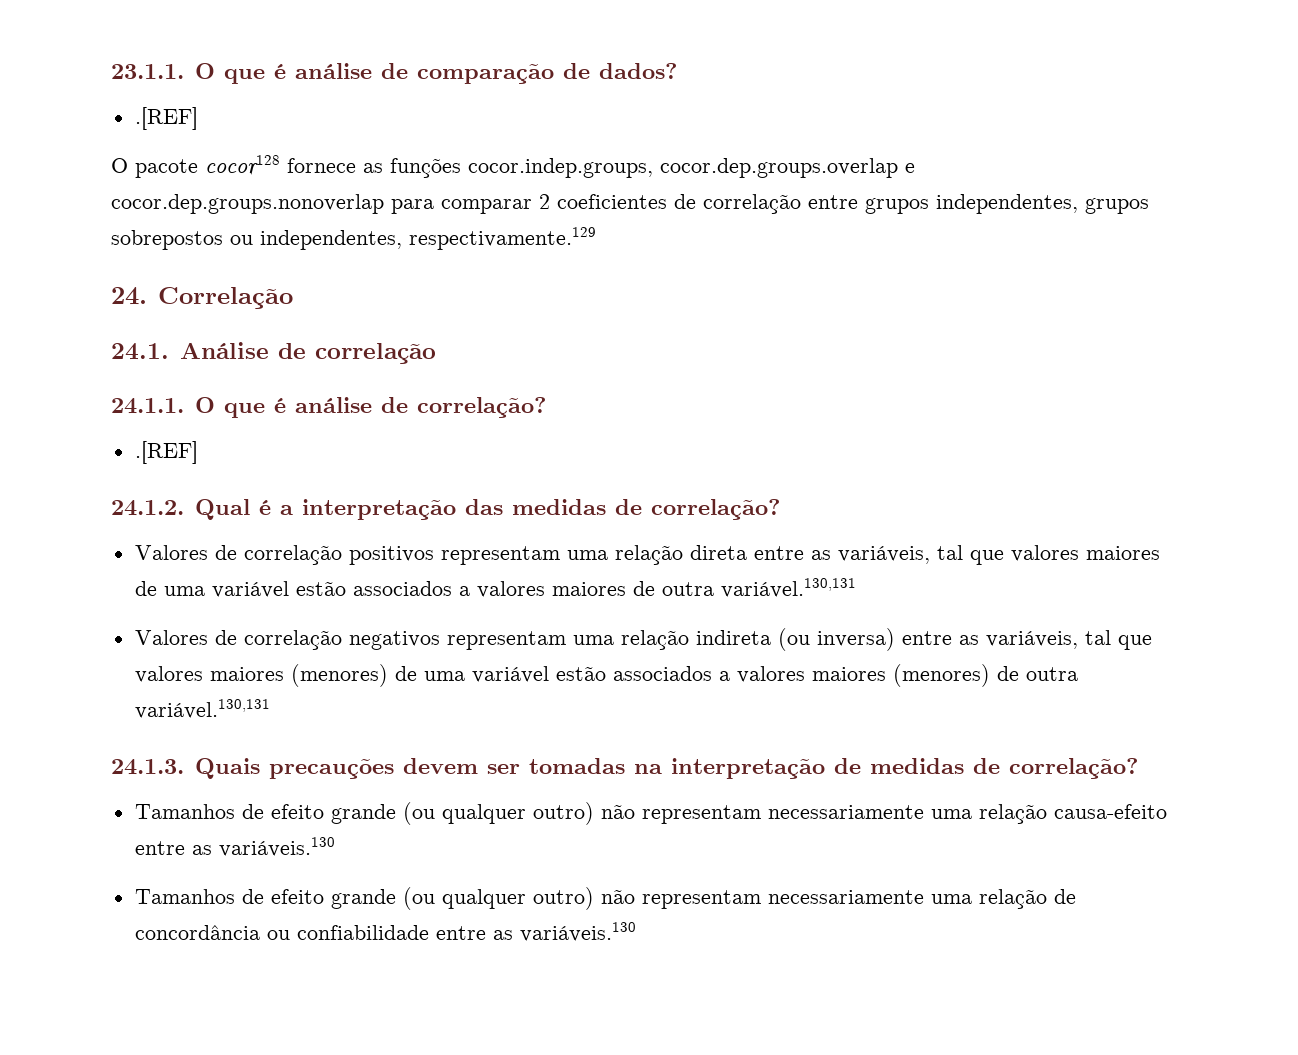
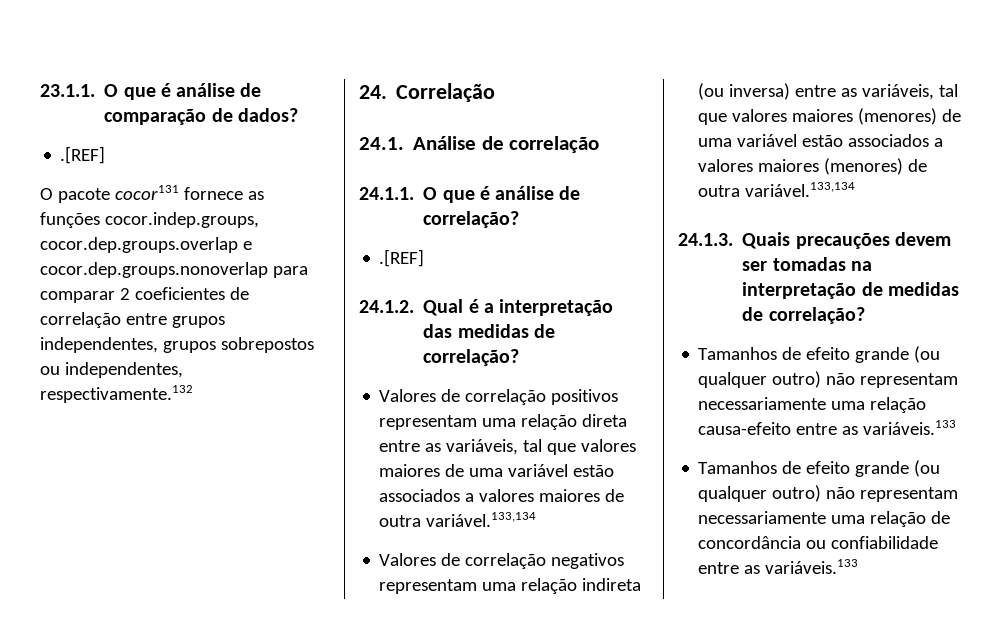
[205,155,280,176] cocor128 -> [114,185,179,200] cocor131
[409,227,596,250] respectivamente.129 -> [40,385,193,403] respectivamente.132
[720,578,856,598] variável.130,131 -> [426,512,537,527] variável.133,134
[134,699,270,719] variável.130,131 -> [745,182,856,197] variável.133,134
[218,837,335,857] variáveis.130 -> [863,420,957,435] variáveis.133
[519,922,636,942] variáveis.130 -> [765,559,859,574] variáveis.133

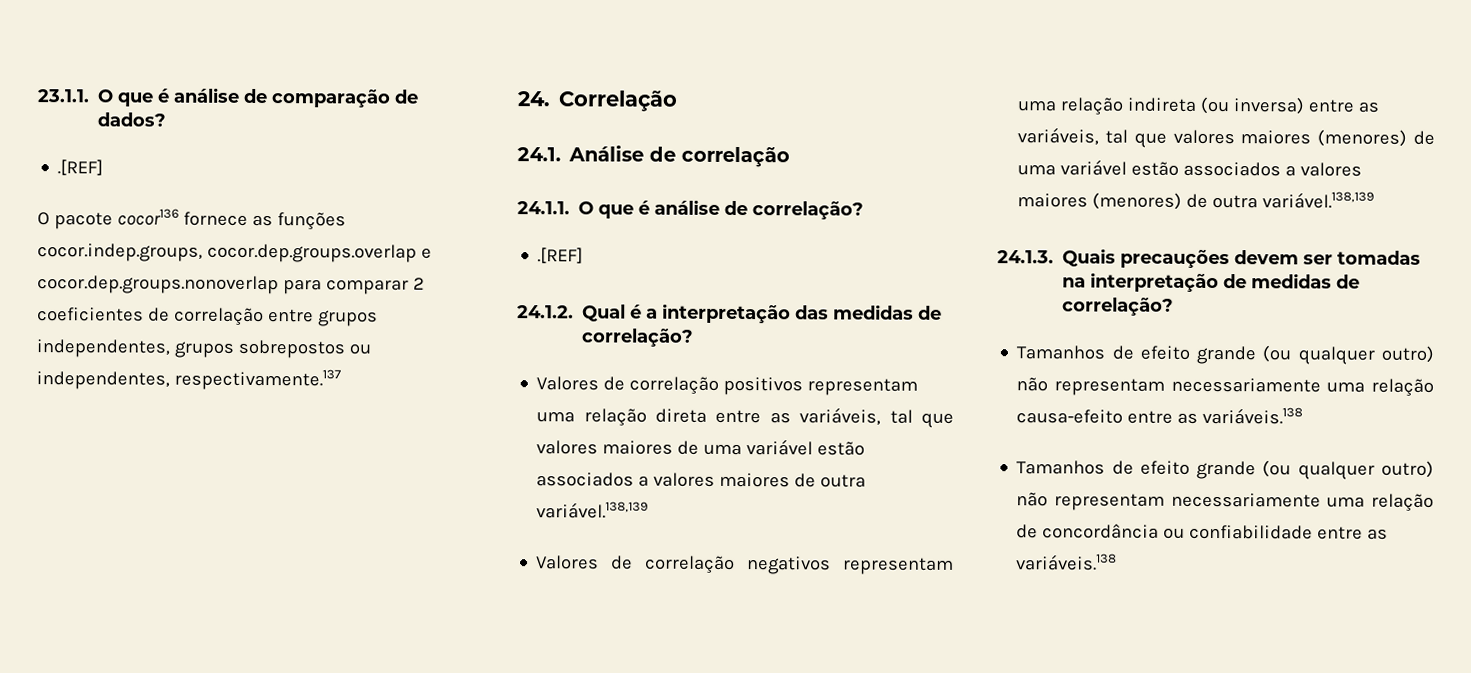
[114,185,179,200] cocor131 -> [116,208,179,226] cocor136
[40,385,193,403] respectivamente.132 -> [173,368,341,391] respectivamente.137
[426,512,537,527] variável.133,134 -> [536,501,650,519] variável.138,139
[745,182,856,197] variável.133,134 -> [1262,191,1376,209] variável.138,139
[863,420,957,435] variáveis.133 -> [1202,406,1304,425] variáveis.138
[765,559,859,574] variáveis.133 -> [1016,553,1118,571] variáveis.138

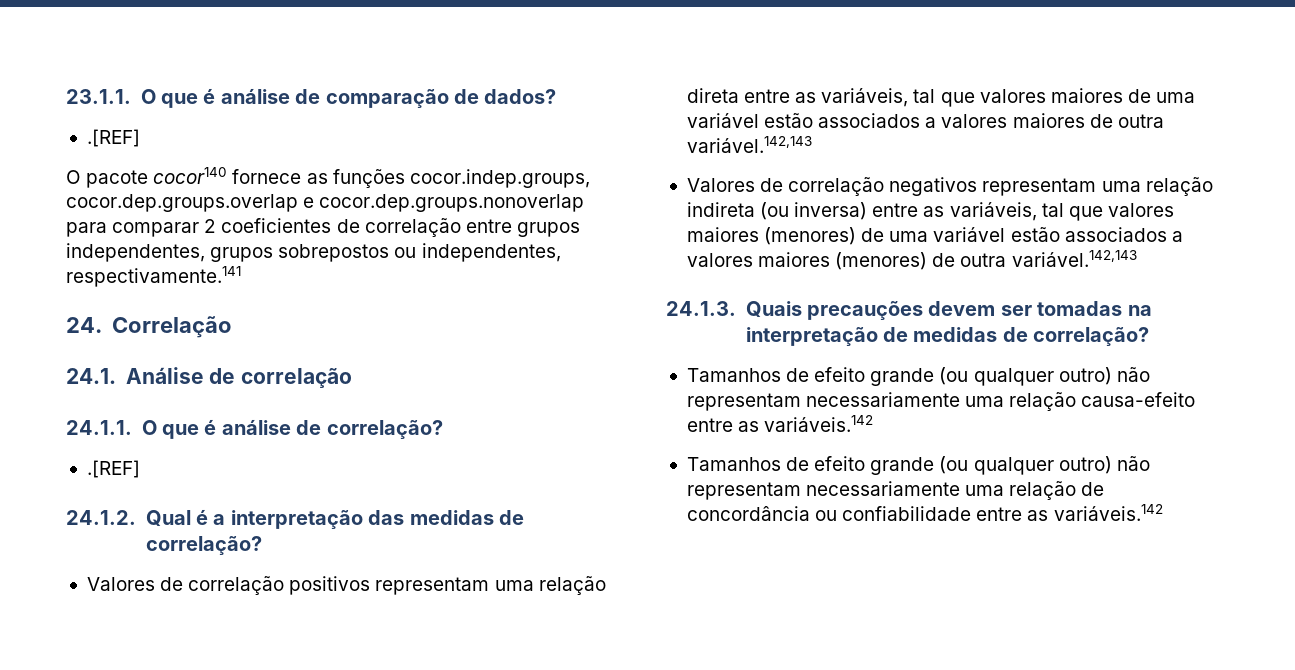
[116,208,179,226] cocor136 -> [153,167,228,184] cocor140
[173,368,341,391] respectivamente.137 -> [66,266,241,287] respectivamente.141
[536,501,650,519] variável.138,139 -> [686,136,812,153] variável.142,143
[1262,191,1376,209] variável.138,139 -> [1011,250,1137,267] variável.142,143
[1202,406,1304,425] variáveis.138 -> [764,415,874,432] variáveis.142
[1016,553,1118,571] variáveis.138 -> [1053,504,1163,521] variáveis.142

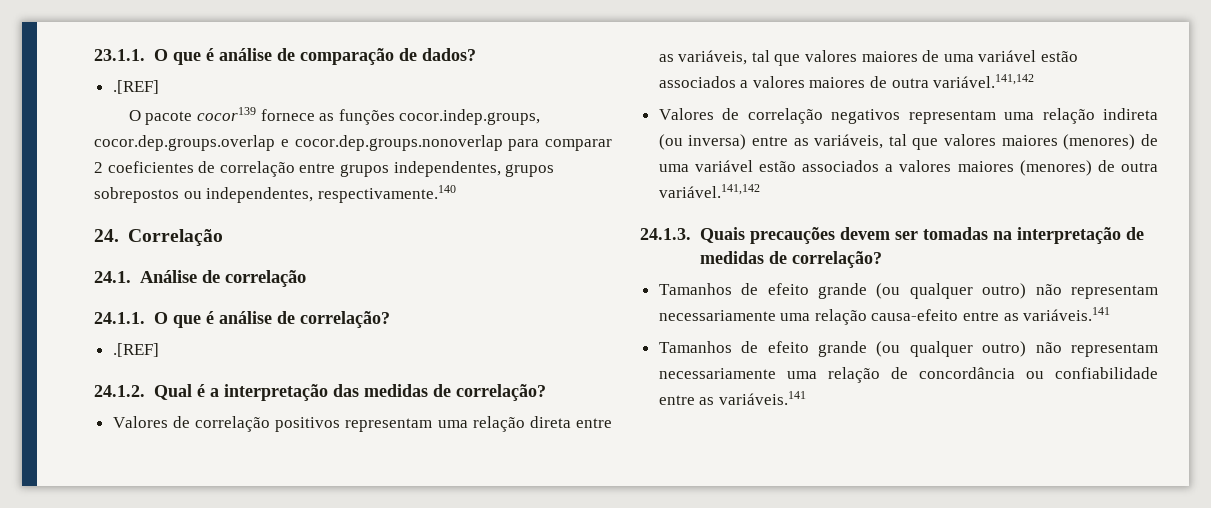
[153,167,228,184] cocor140 -> [197,107,257,121] cocor139
[66,266,241,287] respectivamente.141 -> [317,185,456,203] respectivamente.140
[686,136,812,153] variável.142,143 -> [933,74,1035,88] variável.141,142
[1011,250,1137,267] variável.142,143 -> [658,184,760,198] variável.141,142
[764,415,874,432] variáveis.142 -> [1023,307,1111,321] variáveis.141
[1053,504,1163,521] variáveis.142 -> [718,391,806,405] variáveis.141

